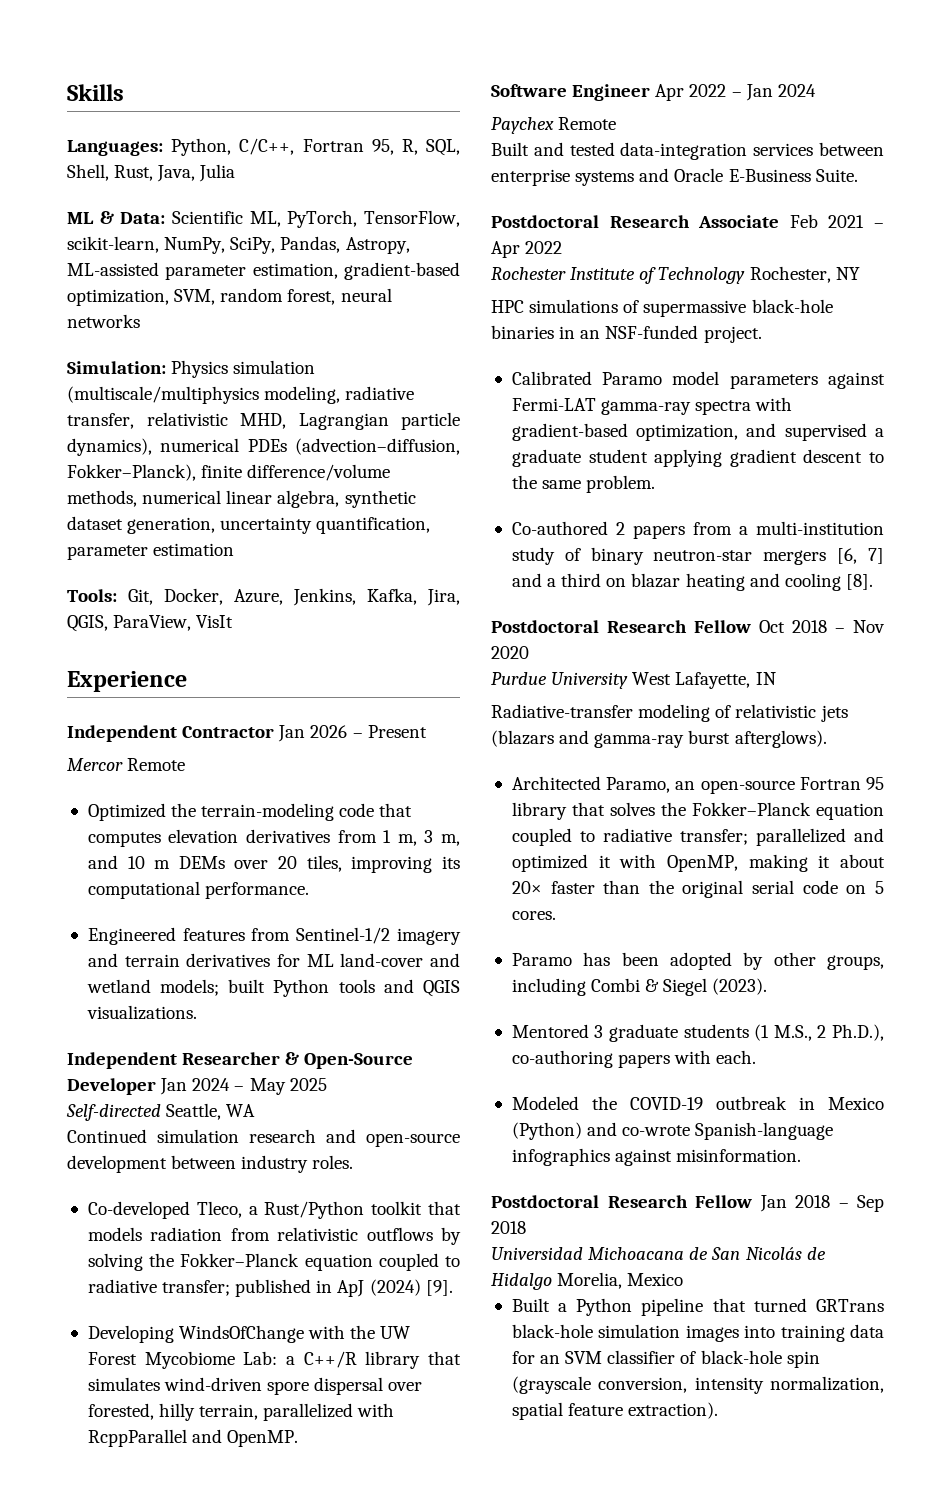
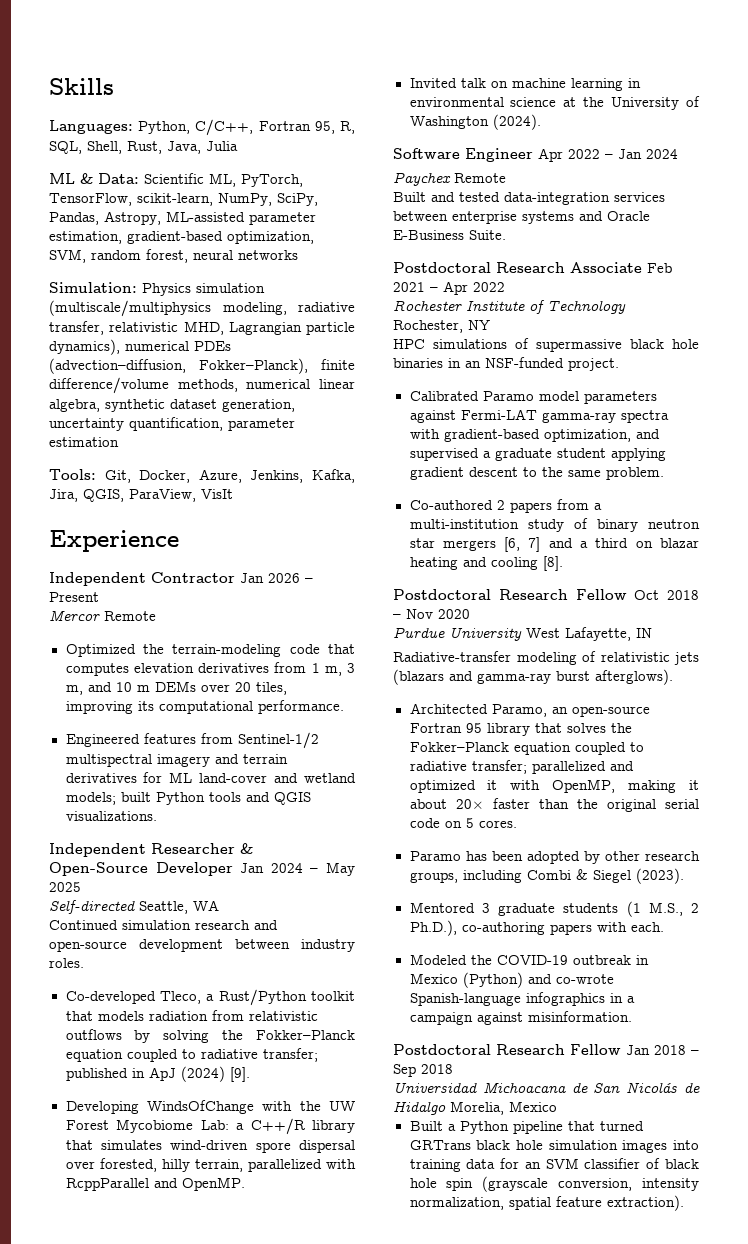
(391, 935) none -> [65,754,152,767] multispectral
(299, 1438) none -> [409,78,641,91] [409,96,700,110] [409,114,541,130] // Invited talk on machine learning in environmental science at the University of Washington (2024).
[751,299,833,313] black-hole -> [630,339,699,349] black hole
[653,550,753,561] neutron-star -> [648,519,700,529] [409,538,435,548] neutron star
(816, 959) none -> [645,851,700,861] research
(610, 1157) none -> [609,993,635,1003] [409,1012,473,1025] in a campaign
[511,1324,593,1338] black-hole -> [476,1140,543,1150] black hole
[700,1350,782,1364] black-hole -> [665,1159,699,1169] [409,1178,437,1188] black hole

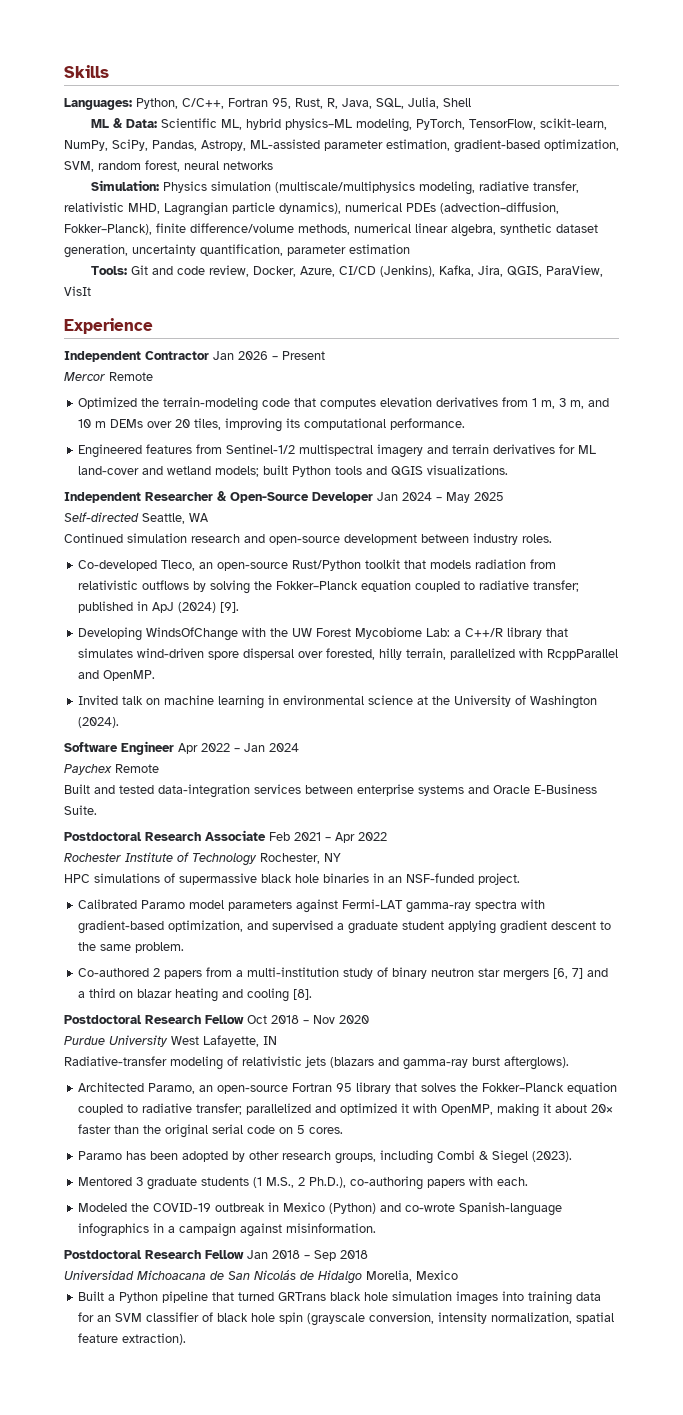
[339,121,355,134] [49,141,238,154] R, SQL, Shell, Rust, Java, Julia -> [295,97,471,109] Rust, R, Java, SQL, Julia, Shell
(236, 180) none -> [246,118,413,132] hybrid physics–ML modeling,
[104,469,304,483] Git, Docker, Azure, Jenkins, -> [131,265,436,277] Git and code review, Docker, Azure, CI/CD (Jenkins),
[206,994,215,1001] a -> [199,562,289,571] an open-source

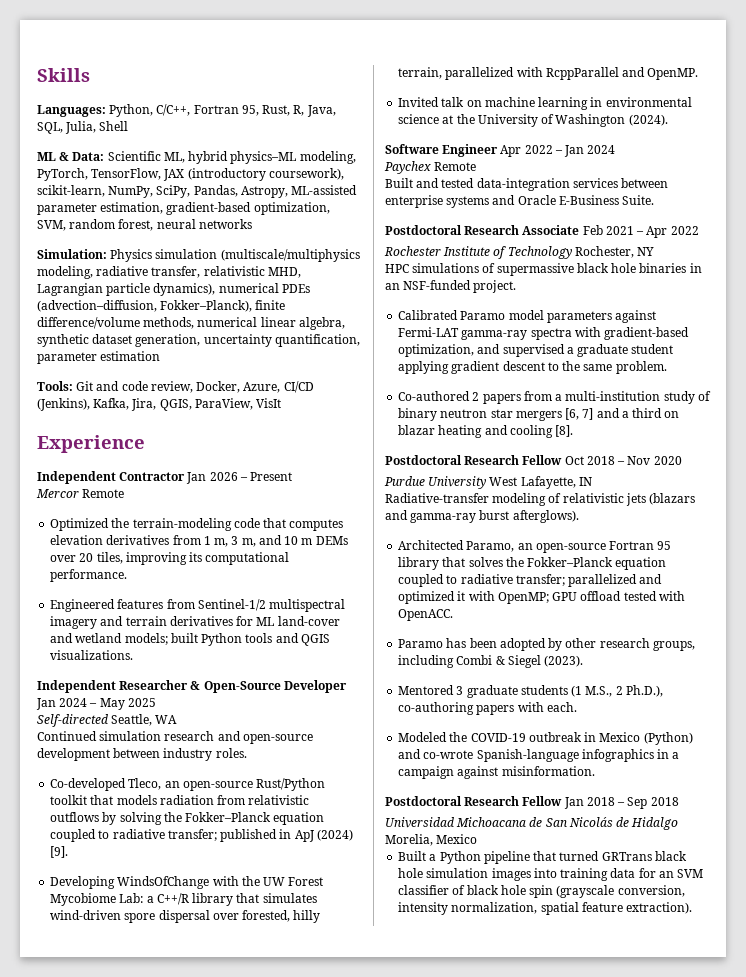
(537, 124) none -> [163,168,344,181] JAX (introductory coursework),
[441,1103,614,1117] [78,1124,344,1138] OpenMP, making it about 20× faster than the original serial code on 5 cores. -> [497,591,685,604] [398,609,454,621] OpenMP; GPU offload tested with OpenACC.

